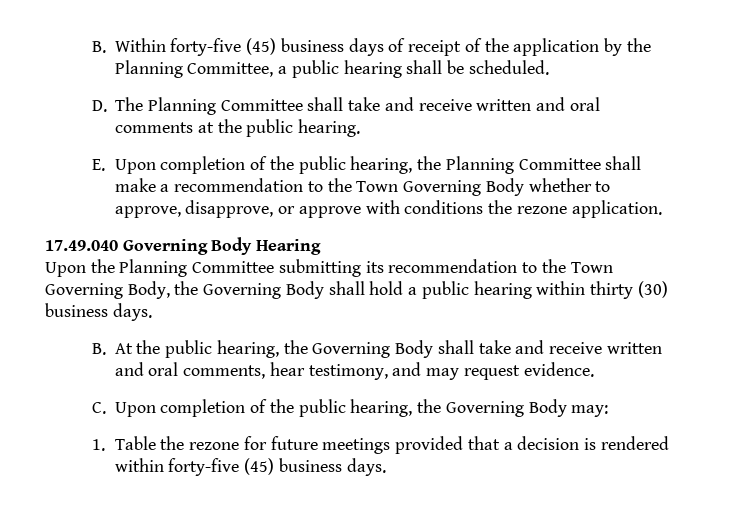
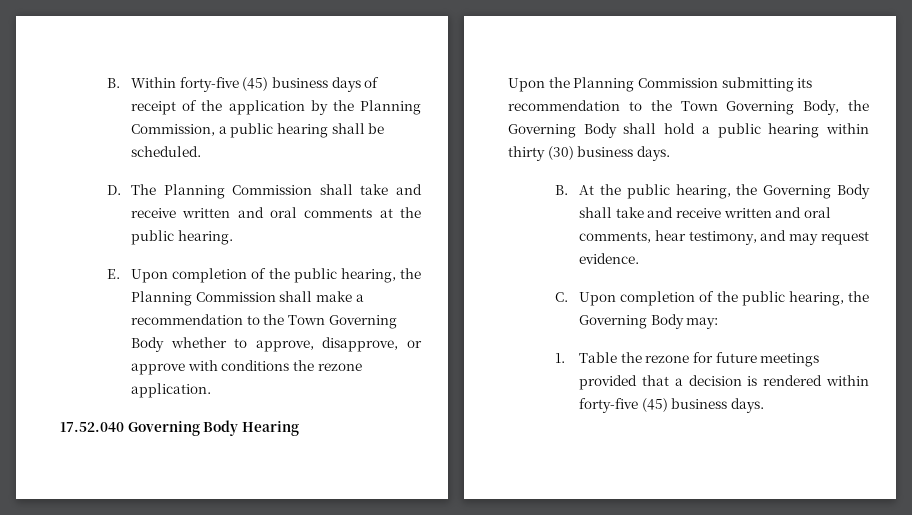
[187,62,274,77] Committee, -> [131,124,216,136] Commission,
[220,99,303,111] Committee -> [232,185,313,195] Commission
[518,158,601,170] Committee -> [195,292,276,302] Commission
[45,240,118,251] 17.49.040 -> [60,422,124,432] 17.52.040
[192,261,275,273] Committee -> [637,78,718,88] Commission

